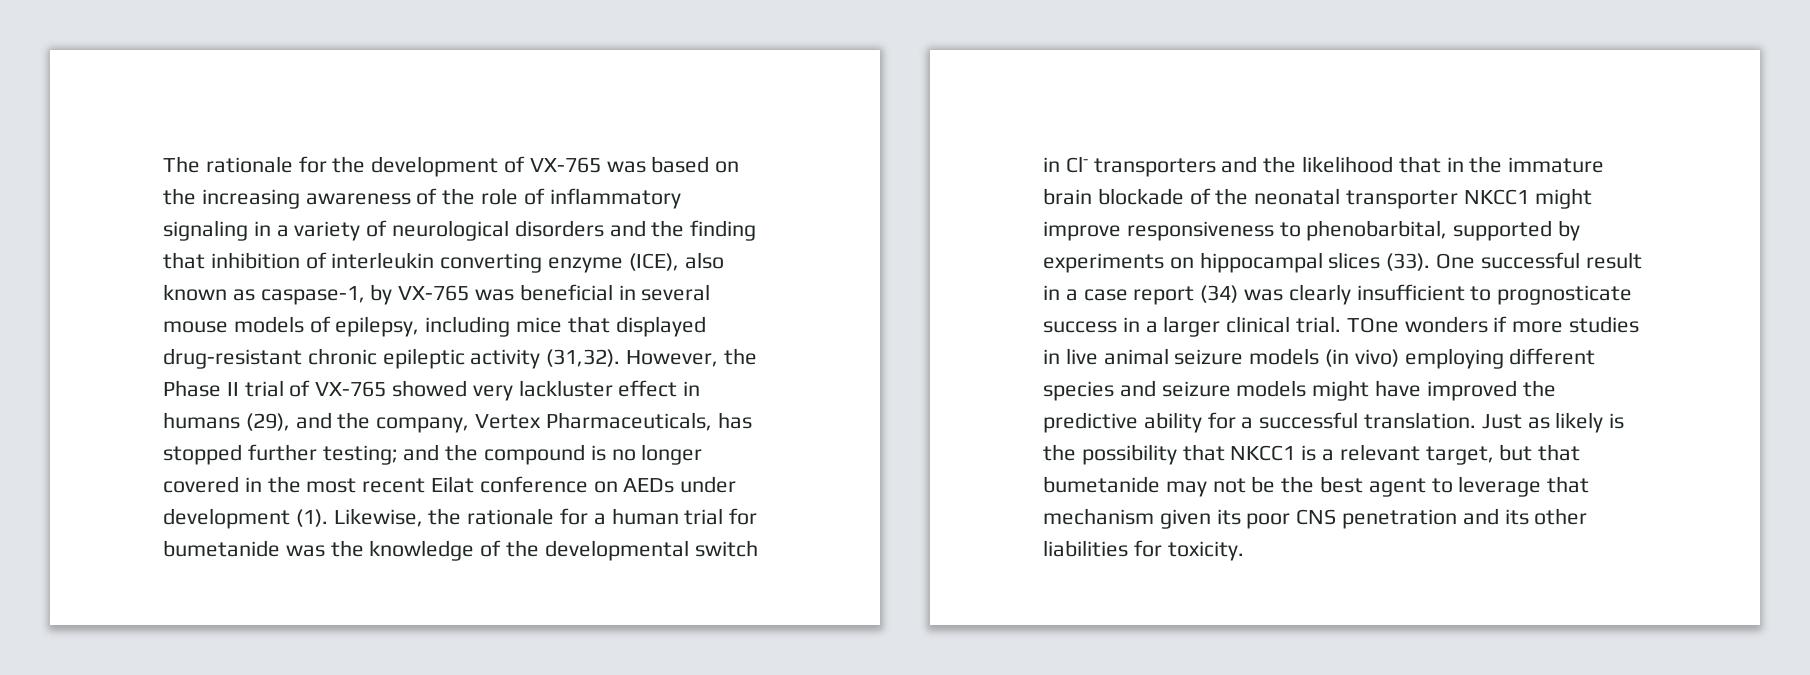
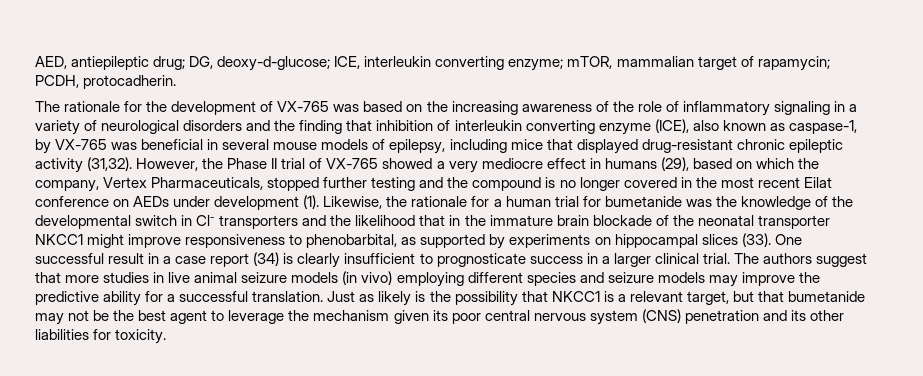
(163, 164) none -> [35,56,830,71] [35,75,177,89] AED, antiepileptic drug; DG, deoxy-d-glucose; ICE, interleukin converting enzyme; mTOR, mammalian target of rapamycin; PCDH, protocadherin. //
[472,380,613,401] very lackluster -> [436,158,543,173] a very mediocre
[295,412,332,429] and -> [692,158,794,169] based on which
[717,412,752,429] has -> (264, 183) none
[322,445,398,465] testing; -> [371,177,416,191] testing
(1448, 230) none -> [401,237,417,245] as
[1244,289,1284,301] was -> [283,253,294,264] is
[1346,316,1508,333] TOne wonders if -> [733,253,867,267] [35,272,61,283] The authors suggest that
[1312,380,1517,401] might have improved -> [708,272,795,287] may improve
[1547,476,1590,493] that -> [288,310,310,321] the
[1296,509,1337,525] CNS -> [484,309,681,325] central nervous system (CNS)

